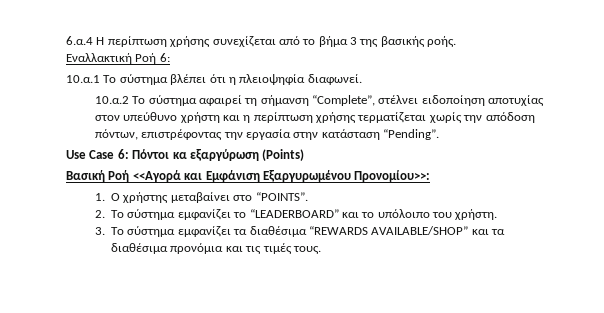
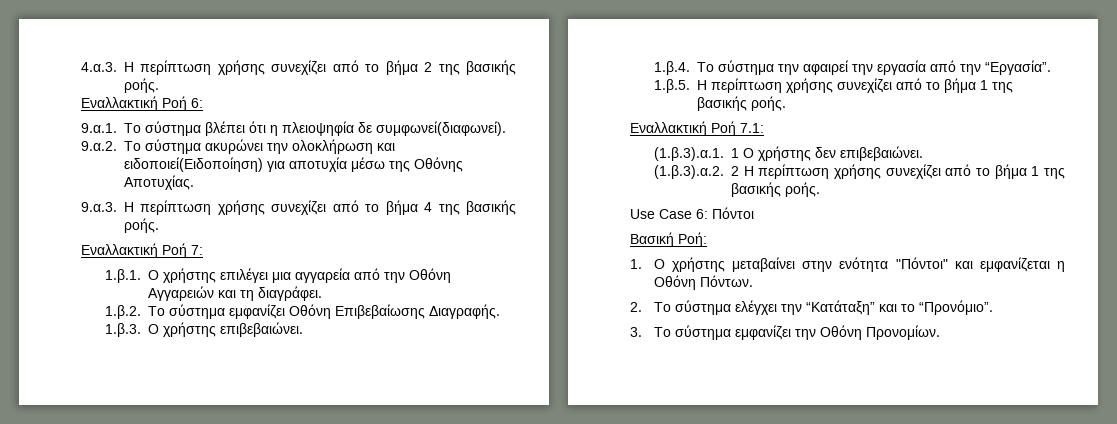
[66,36,357,47] 6.α.4 Η περίπτωση χρήσης συνεχίζεται από το βήμα 3 -> [81,60,433,75] 4.α.3. Η περίπτωση χρήσης συνεχίζει από το βήμα 2
[66,75,100,83] 10.α.1 -> [81,123,117,133] 9.α.1.
[307,74,362,85] [94,95,545,106] [94,112,535,123] [94,129,440,140] [66,149,305,161] [66,170,431,182] [94,192,308,203] [94,209,498,220] [94,226,506,237] [111,243,321,254] διαφωνεί. // 10.α.2 Το σύστημα αφαιρεί τη σήμανση “Complete”, στέλνει ειδοποίηση αποτυχίας στον υπεύθυνο χρήστη και η περίπτωση χρήσης τερματίζεται χωρίς την απόδοση πόντων, επιστρέφοντας την εργασία στην κατάσταση “Pending”. // Use Case 6: Πόντοι κα εξαργύρωση (Points) // Βασική Ροή <<Αγορά και Εμφάνιση Εξαργυρωμένου Προνομίου>>: // 1. Ο χρήστης μεταβαίνει στο “POINTS”. // 2. Το σύστημα εμφανίζει το “LEADERBOARD” και το υπόλοιπο του χρήστη. // 3. Το σύστημα εμφανίζει τα διαθέσιμα “REWARDS AVAILABLE/SHOP” και τα διαθέσιμα προνόμια και τις τιμές τους. -> [358,121,506,136] [81,139,395,154] [124,157,463,172] [124,175,194,190] [81,200,517,215] [124,218,159,233] [81,243,203,258] [104,268,451,283] [147,286,322,301] [104,304,500,319] [104,322,303,337] [653,60,1051,75] [653,78,1013,93] [696,96,786,111] [630,121,764,136] [653,146,923,161] [653,164,1065,179] [730,182,820,197] [630,207,754,219] [630,232,707,247] [630,257,1065,272] [653,275,753,290] [630,300,993,315] [630,325,940,340] δε συμφωνεί(διαφωνεί). // 9.α.2. Το σύστημα ακυρώνει την ολοκλήρωση και ειδοποιεί(Ειδοποίηση) για αποτυχία μέσω της Οθόνης Αποτυχίας. // 9.α.3. Η περίπτωση χρήσης συνεχίζει από το βήμα 4 της βασικής ροής. // Εναλλακτική Ροή 7: // 1.β.1. Ο χρήστης επιλέγει μια αγγαρεία από την Οθόνη Αγγαρειών και τη διαγράφει. // 1.β.2. Το σύστημα εμφανίζει Οθόνη Επιβεβαίωσης Διαγραφής. // 1.β.3. Ο χρήστης επιβεβαιώνει. // 1.β.4. Το σύστημα την αφαιρεί την εργασία από την “Εργασία”. // 1.β.5. Η περίπτωση χρήσης συνεχίζει από το βήμα 1 της βασικής ροής. // Εναλλακτική Ροή 7.1: // (1.β.3).α.1. 1 Ο χρήστης δεν επιβεβαιώνει. // (1.β.3).α.2. 2 Η περίπτωση χρήσης συνεχίζει από το βήμα 1 της βασικής ροής. // Use Case 6: Πόντοι // Βασική Ροή: // 1. Ο χρήστης μεταβαίνει στην ενότητα "Πόντοι" και εμφανίζεται η Οθόνη Πόντων. // 2. Το σύστημα ελέγχει την “Κατάταξη” και το “Προνόμιο”. // 3. Το σύστημα εμφανίζει την Οθόνη Προνομίων.

